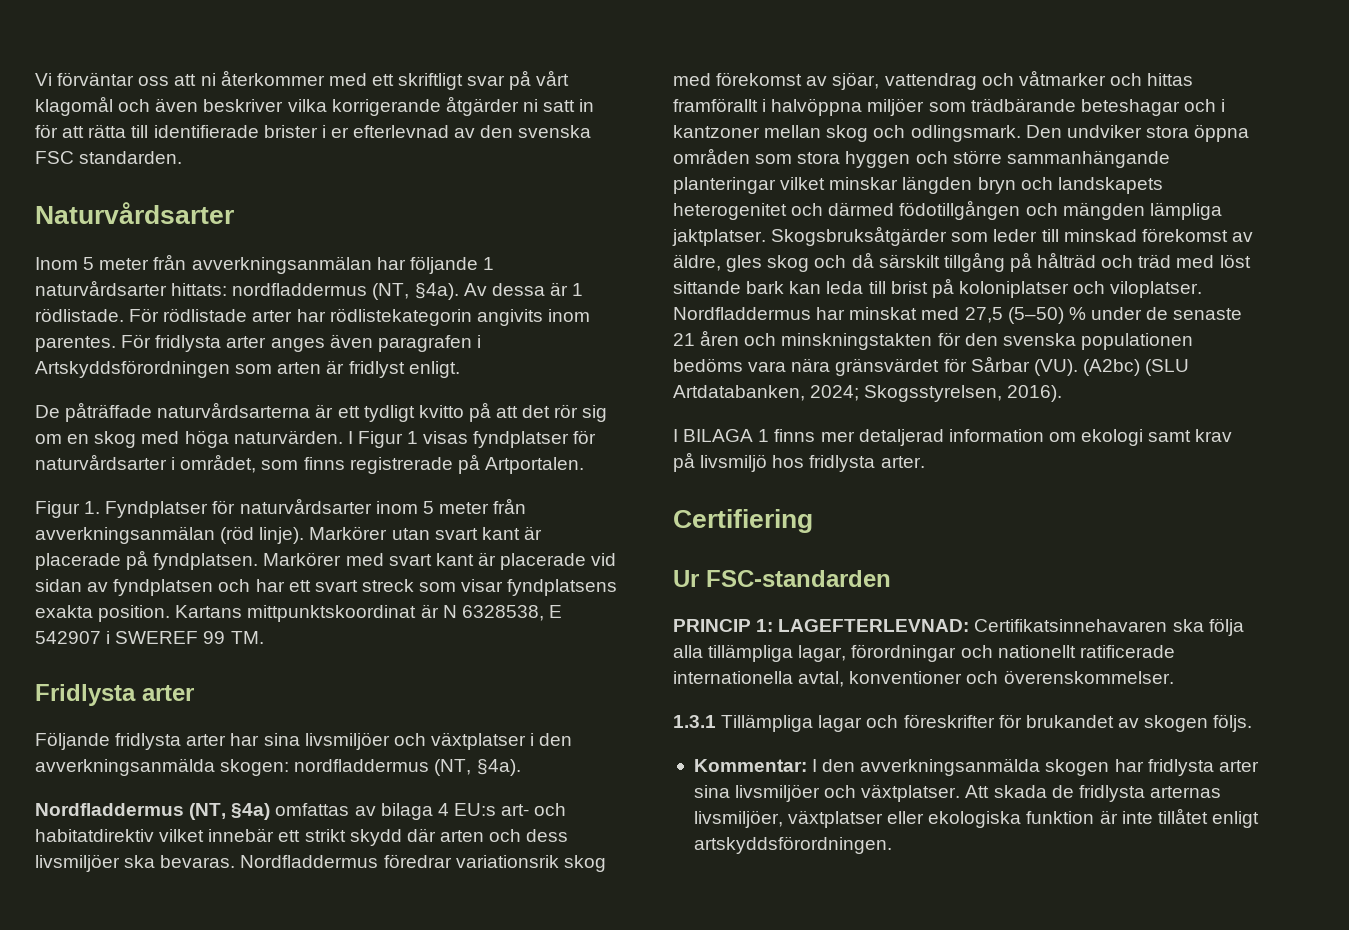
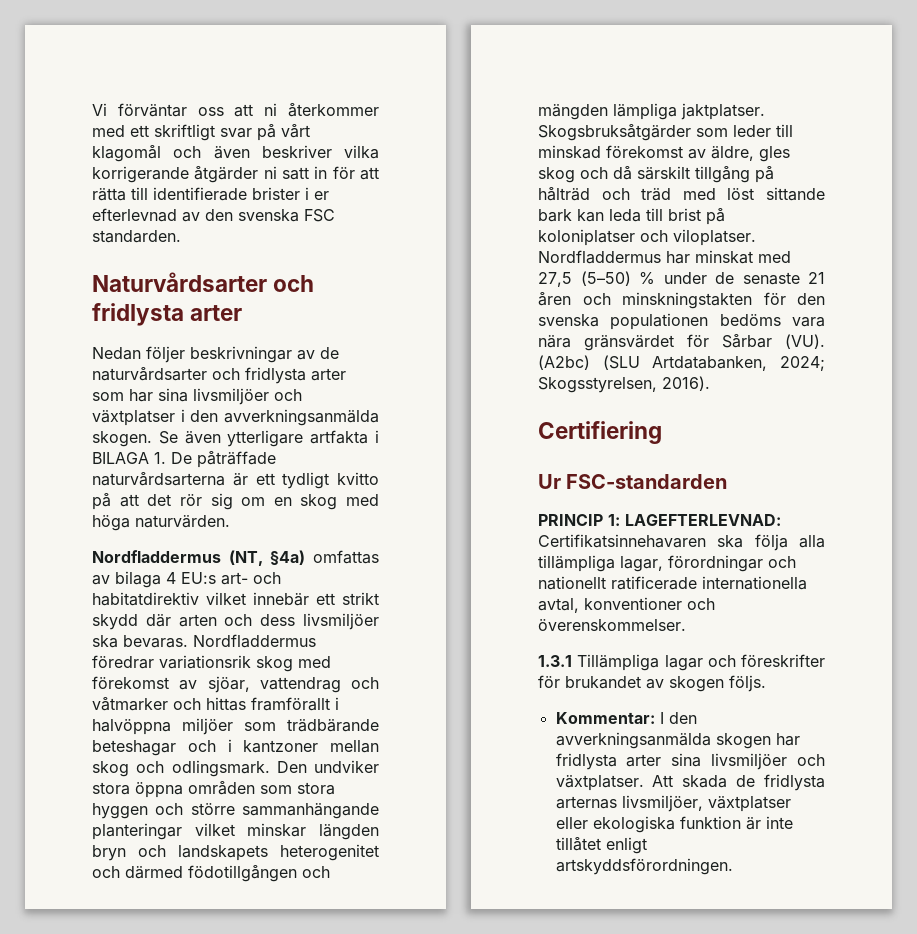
[35,254,494,274] [35,280,584,300] [35,308,590,326] [35,334,481,352] [35,360,460,378] // Inom 5 meter från avverkningsanmälan har följande 1 naturvårdsarter hittats: nordfladdermus (NT, §4a). Av dessa är 1 rödlistade. För rödlistade arter har rödlistekategorin angivits inom parentes. För fridlysta arter anges även paragrafen i Artskyddsförordningen som arten är fridlyst enligt. // -> [273,275,315,292] [92,303,243,326] [92,346,339,363] [92,367,346,384] [92,388,302,405] [92,409,379,426] [92,430,380,447] [92,452,166,464] och fridlysta arter // Nedan följer beskrivningar av de naturvårdsarter och fridlysta arter som har sina livsmiljöer och växtplatser i den avverkningsanmälda skogen. Se även ytterligare artfakta i BILAGA 1.
[347,430,597,448] [35,454,584,474] [35,498,527,518] [35,526,542,544] [35,550,617,570] [35,579,618,596] [35,604,562,622] [35,631,264,644] [35,684,194,706] [35,732,573,750] [35,758,521,776] I Figur 1 visas fyndplatser för naturvårdsarter i området, som finns registrerade på Artportalen. // Figur 1. Fyndplatser för naturvårdsarter inom 5 meter från avverkningsanmälan (röd linje). Markörer utan svart kant är placerade på fyndplatsen. Markörer med svart kant är placerade vid sidan av fyndplatsen och har ett svart streck som visar fyndplatsens exakta position. Kartans mittpunktskoordinat är N 6328538, E 542907 i SWEREF 99 TM. // Fridlysta arter // Följande fridlysta arter har sina livsmiljöer och växtplatser i den avverkningsanmälda skogen: nordfladdermus (NT, §4a). -> (230, 521) none
[673,429,1233,446] [673,452,925,472] // I BILAGA 1 finns mer detaljerad information om ekologi samt krav på livsmiljö hos fridlysta arter. -> (710, 383) none

